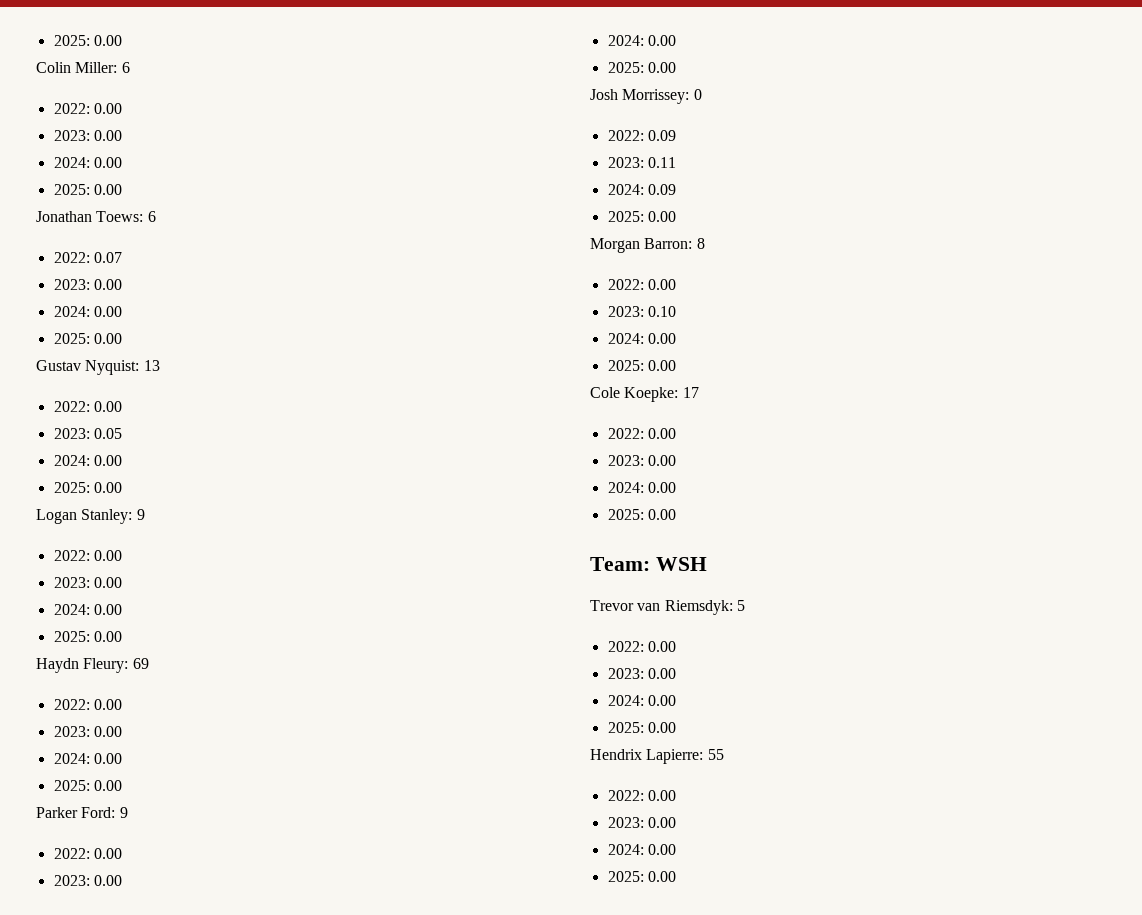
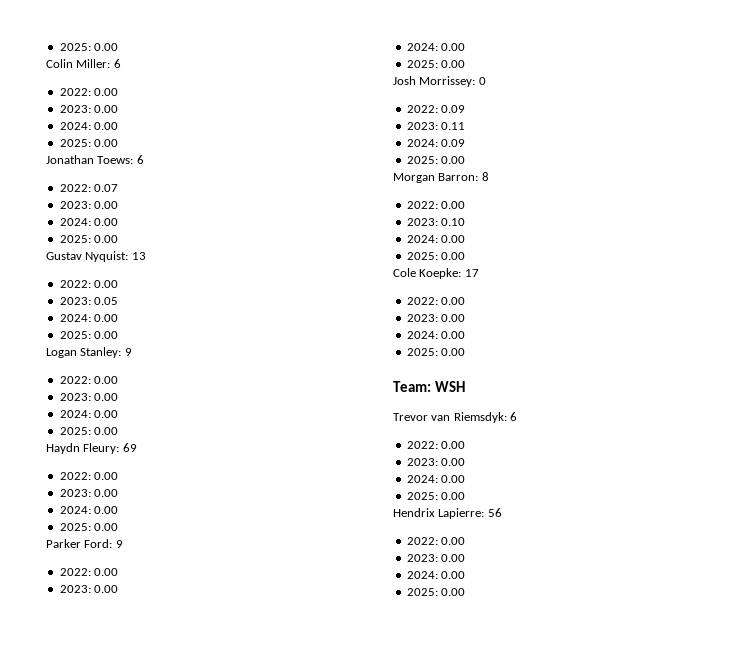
[736,600,745,611] 5 -> [510,412,518,421] 6
[707,749,724,760] 55 -> [487,508,502,517] 56

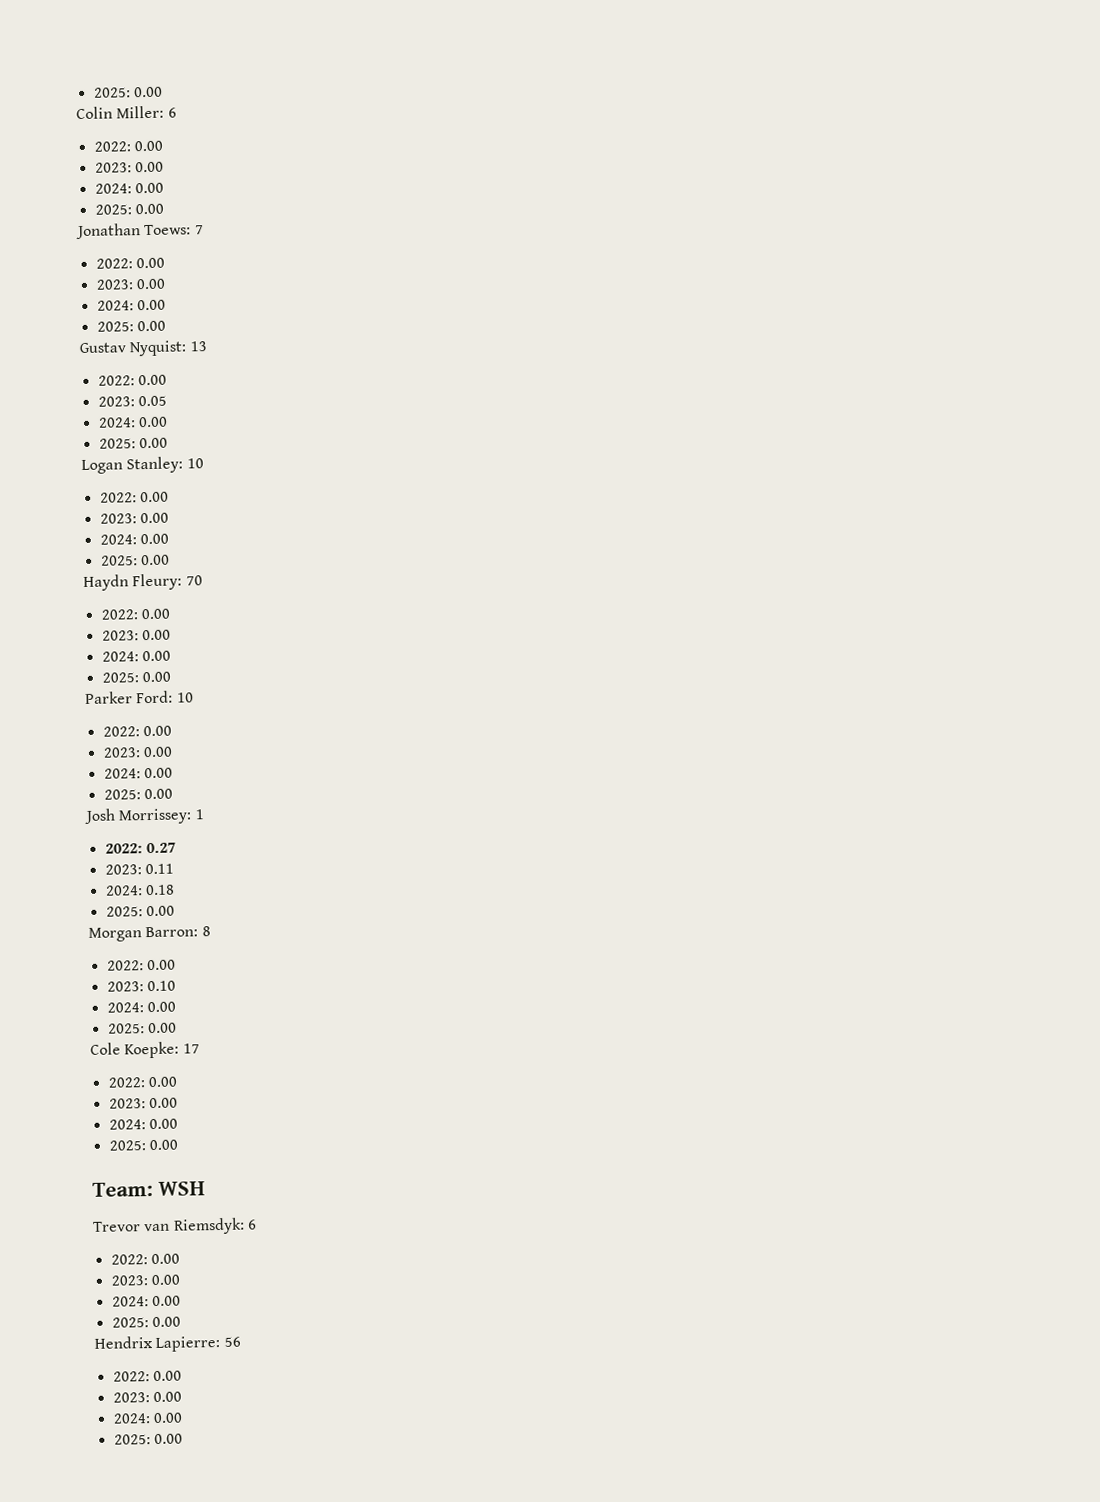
[136,155,144,164] [59,184,119,192] 6 // 2022: 0.07 -> [194,225,204,235] [95,257,165,269] 7 // 2022: 0.00
[124,348,132,356] 9 -> [186,458,204,469] 10
[122,443,137,452] 69 -> [185,575,203,586] 70
[115,540,123,548] 9 -> [176,692,194,703] 10
[478,77,486,85] [406,105,466,113] 0 // 2022: 0.09 -> [194,809,204,820] [104,842,176,854] 1 // 2022: 0.27
[441,139,466,147] 0.09 -> [144,884,175,896] 0.18

